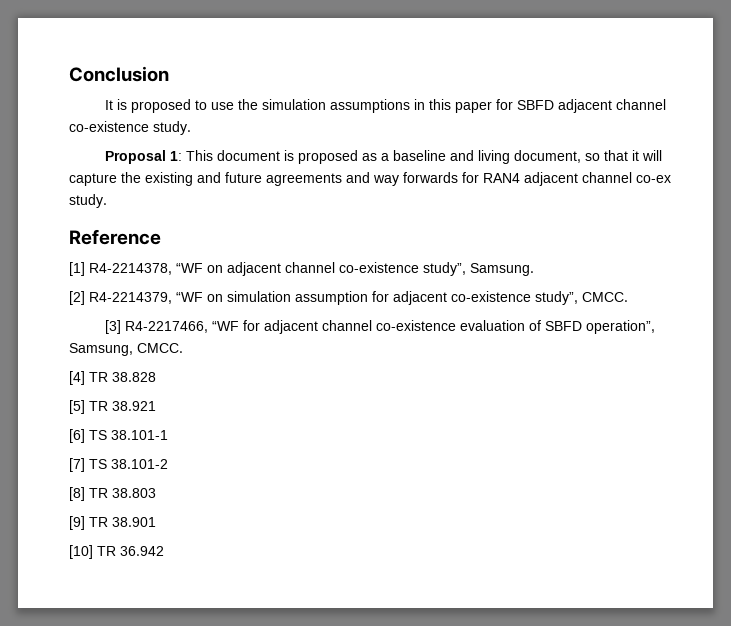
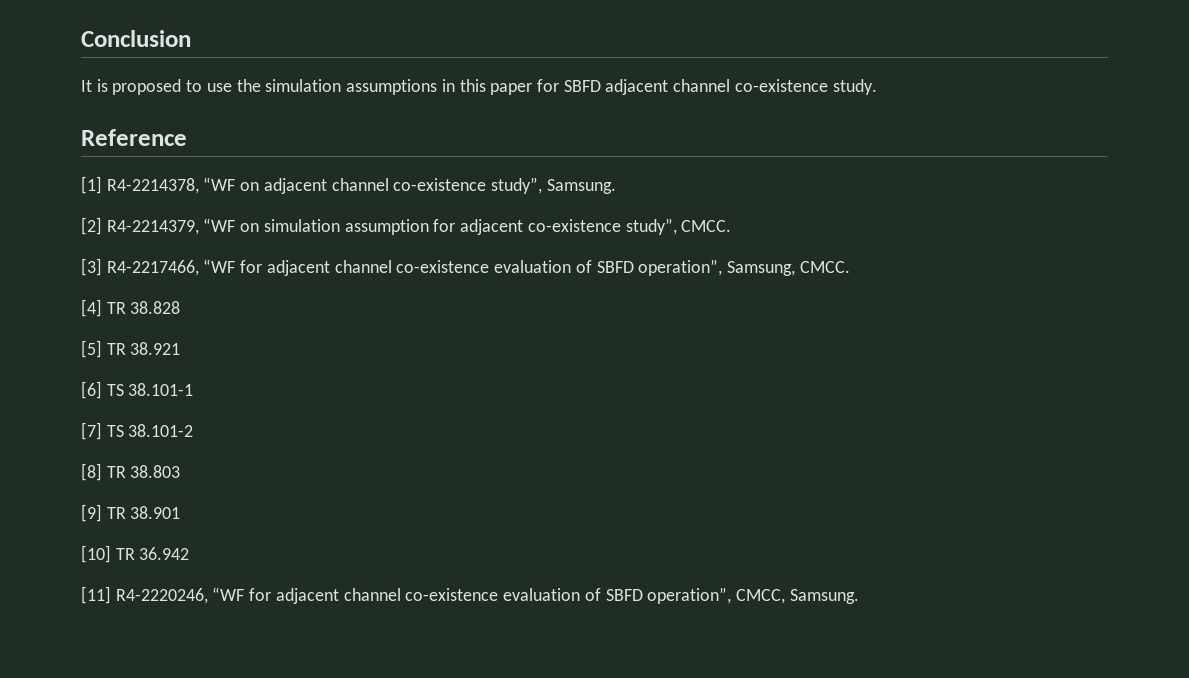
[104,150,662,164] [69,172,671,186] [69,194,107,208] // Proposal 1: This document is proposed as a baseline and living document, so that it will capture the existing and future agreements and way forwards for RAN4 adjacent channel co-ex study. -> (877, 87) none
(164, 551) none -> [81,586,859,604] // [11] R4-2220246, “WF for adjacent channel co-existence evaluation of SBFD operation”, CMCC, Samsung.

